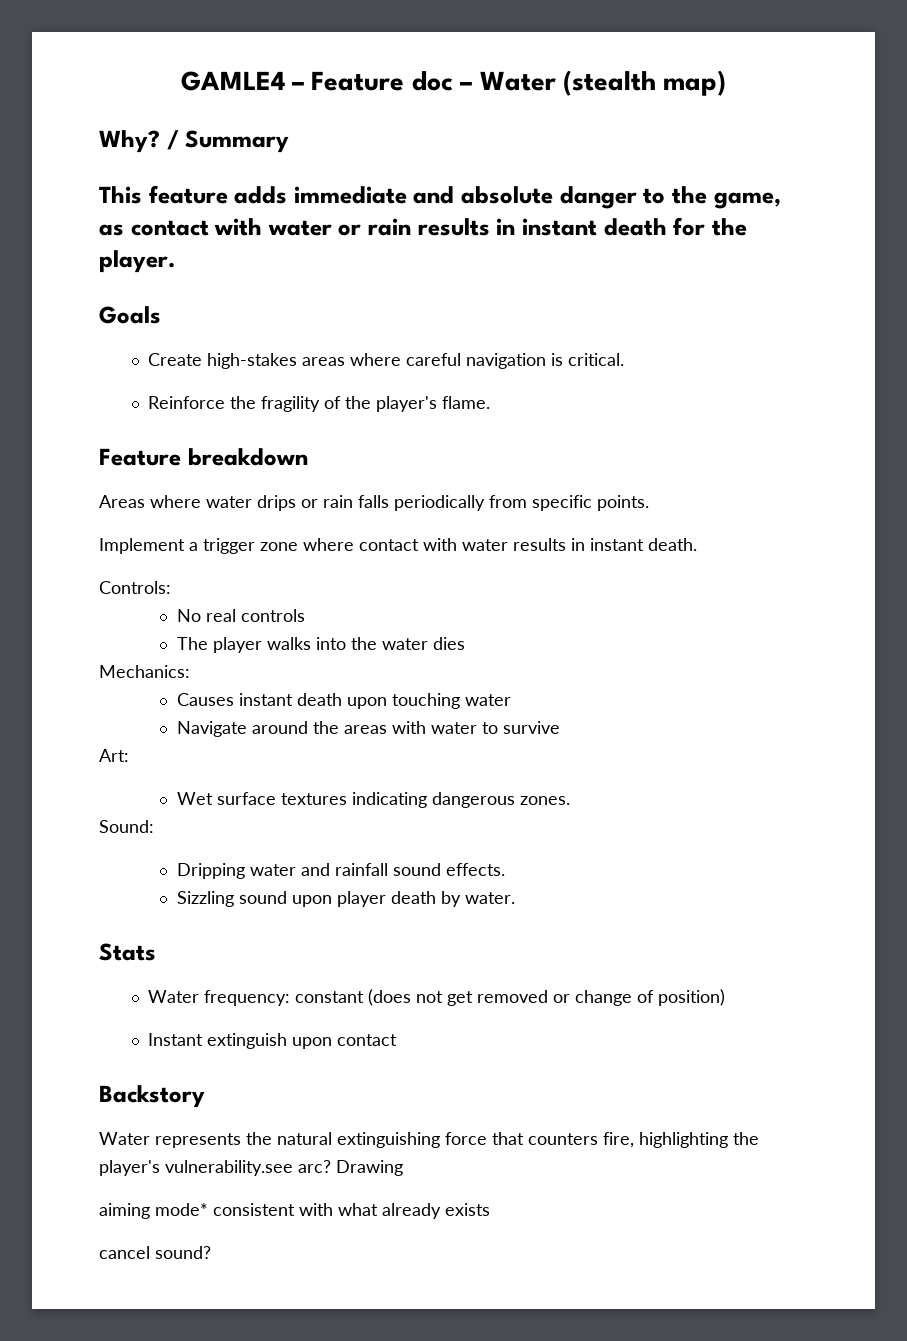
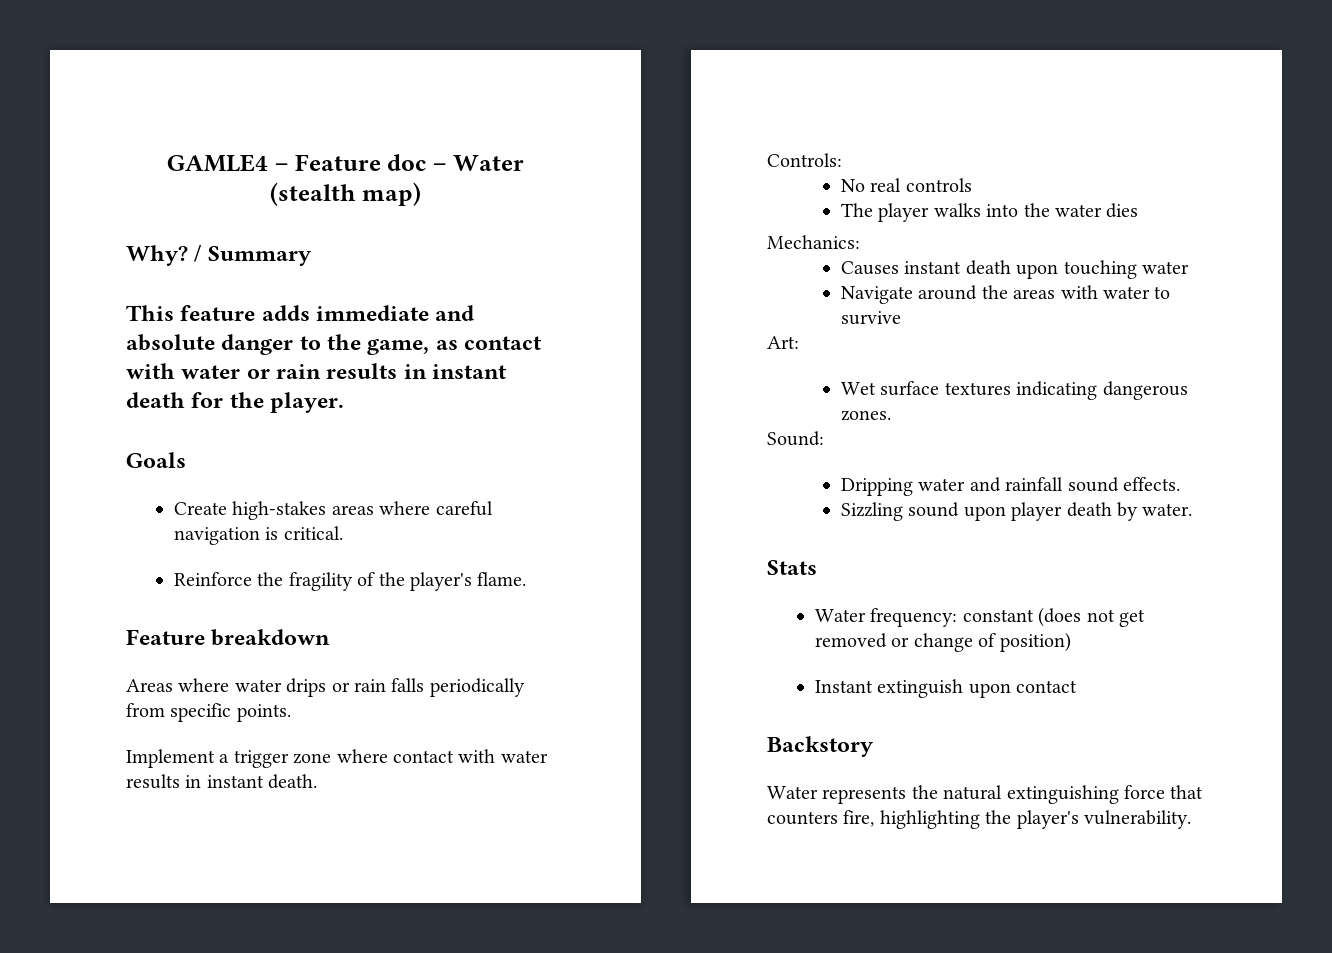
[165,1160,403,1176] [99,1203,490,1219] [99,1246,211,1259] vulnerability.see arc? Drawing // aiming mode* consistent with what already exists // cancel sound? -> [1084,810,1191,829] vulnerability.

